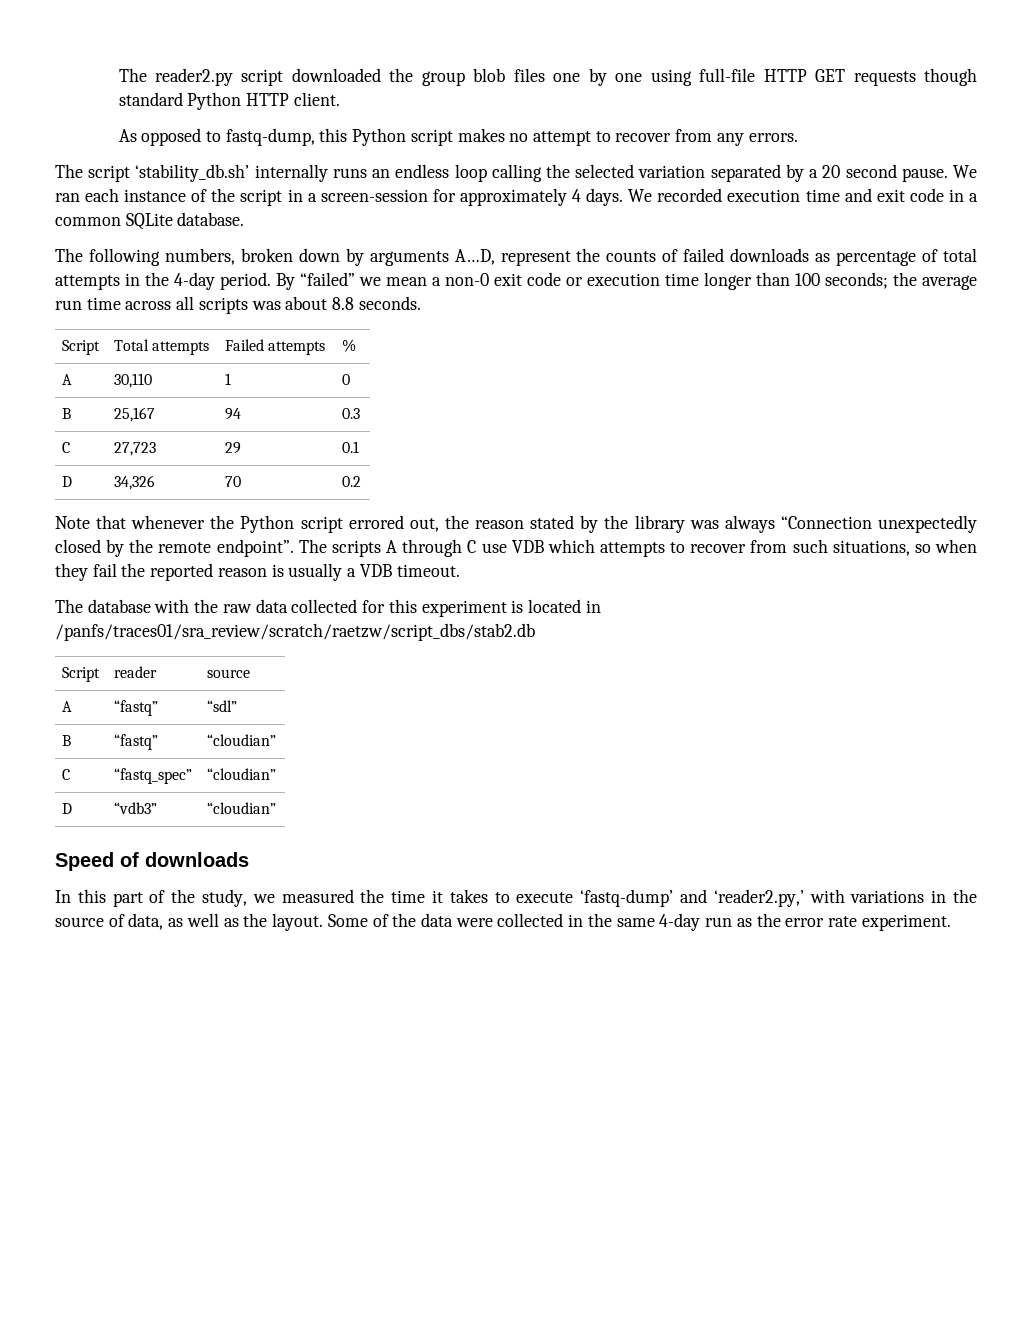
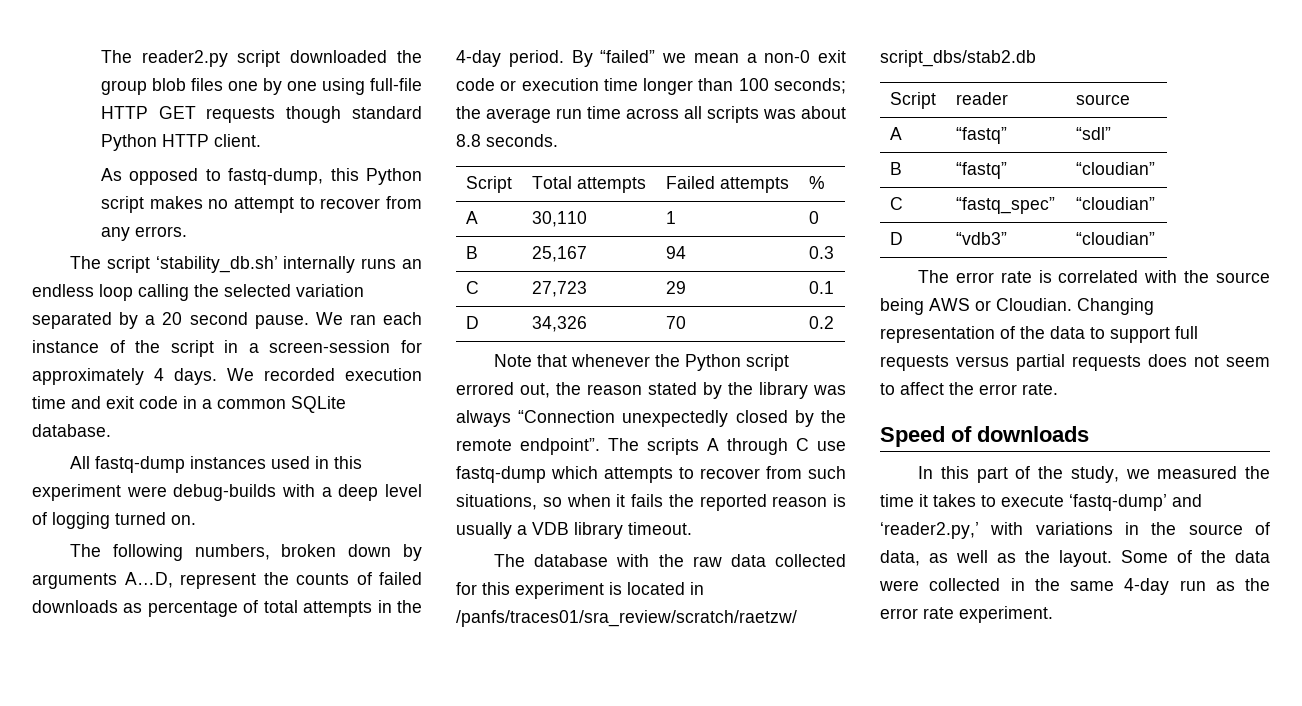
(245, 219) none -> [70,456,363,473] [32,484,423,501] [32,512,196,529] // All fastq-dump instances used in this experiment were debug-builds with a deep level of logging turned on.
[511,540,544,553] VDB -> [456,466,546,483] fastq-dump
[55,563,117,581] they fail -> [616,494,663,507] it fails
(392, 570) none -> [574,522,623,539] library
(277, 808) none -> [918,270,1270,283] [880,298,1154,315] [880,326,1198,343] [880,354,1270,371] [880,382,1058,395] // The error rate is correlated with the source being AWS or Cloudian. Changing representation of the data to support full requests versus partial requests does not seem to affect the error rate.

